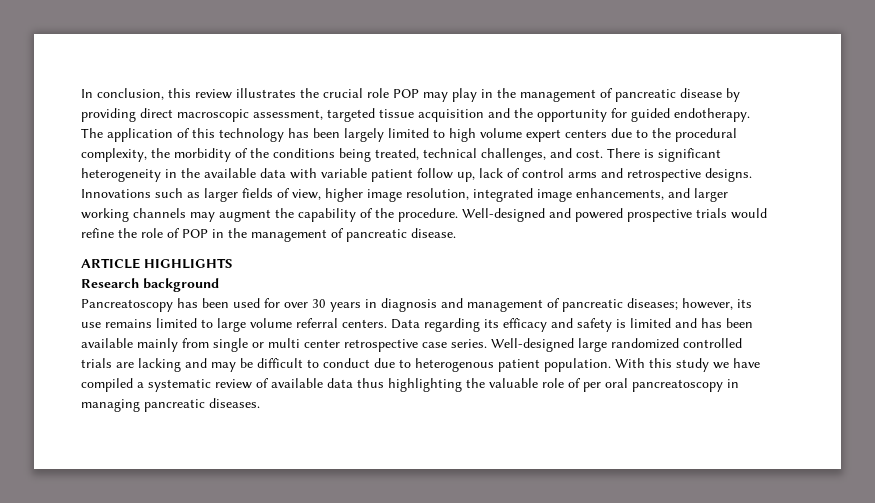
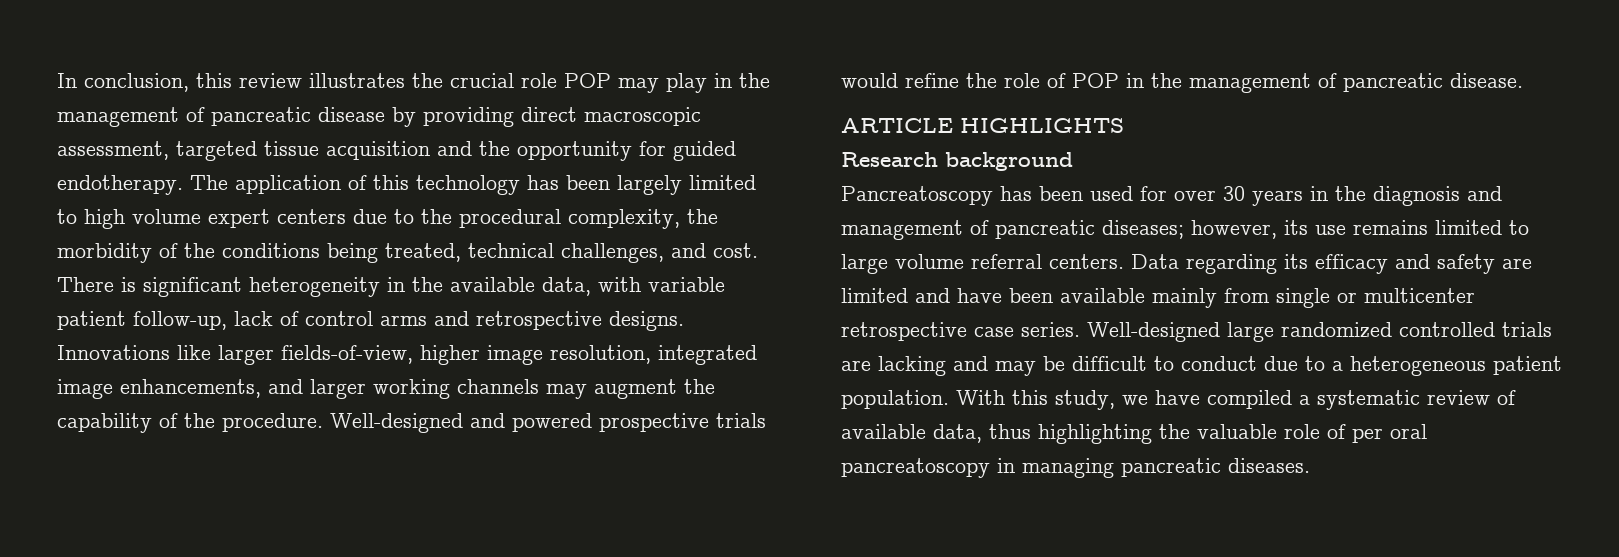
[260,168,286,178] data -> [542,277,591,296] data,
[417,168,475,182] follow up, -> [133,311,227,330] follow-up,
[155,188,321,202] such as larger fields of view, -> [177,345,413,365] like larger fields-of-view,
(377, 303) none -> [1335,186,1366,201] the
[616,319,626,328] is -> [1502,258,1532,269] are
[701,318,722,328] has -> [957,288,1002,303] have
[268,338,340,348] multi center -> [1364,288,1475,303] multicenter
[415,358,494,372] heterogenous -> [1332,356,1486,376] a heterogeneous
[676,358,709,372] study -> [1055,390,1115,410] study,
[327,378,353,388] data -> [933,424,982,443] data,

